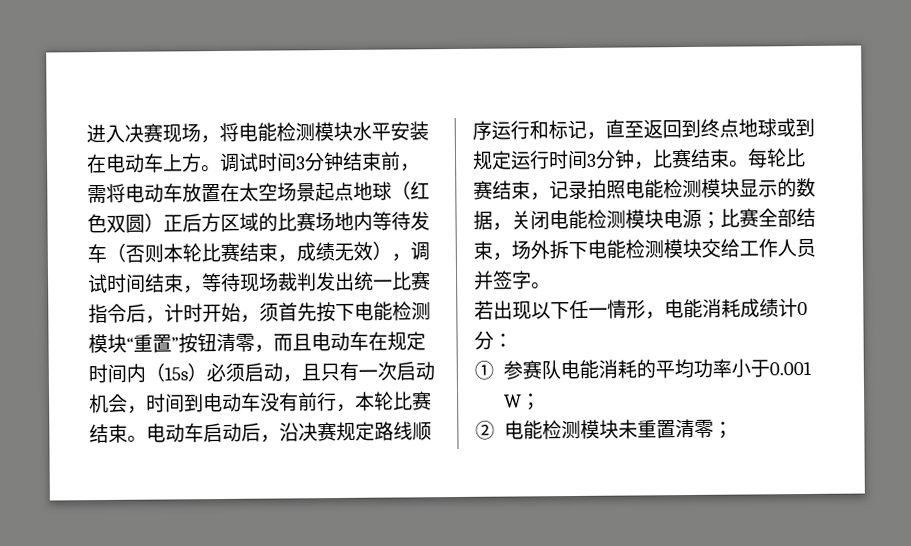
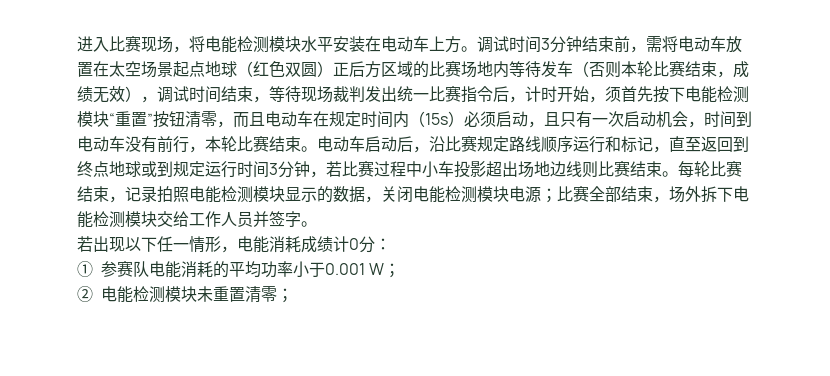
[124,123,144,143] 决 -> [109,36,125,52] 比
[298,422,318,442] 决 -> [445,136,461,152] 比
(654, 165) none -> [326,160,598,178] 若比赛过程中小车投影超出场地边线则

